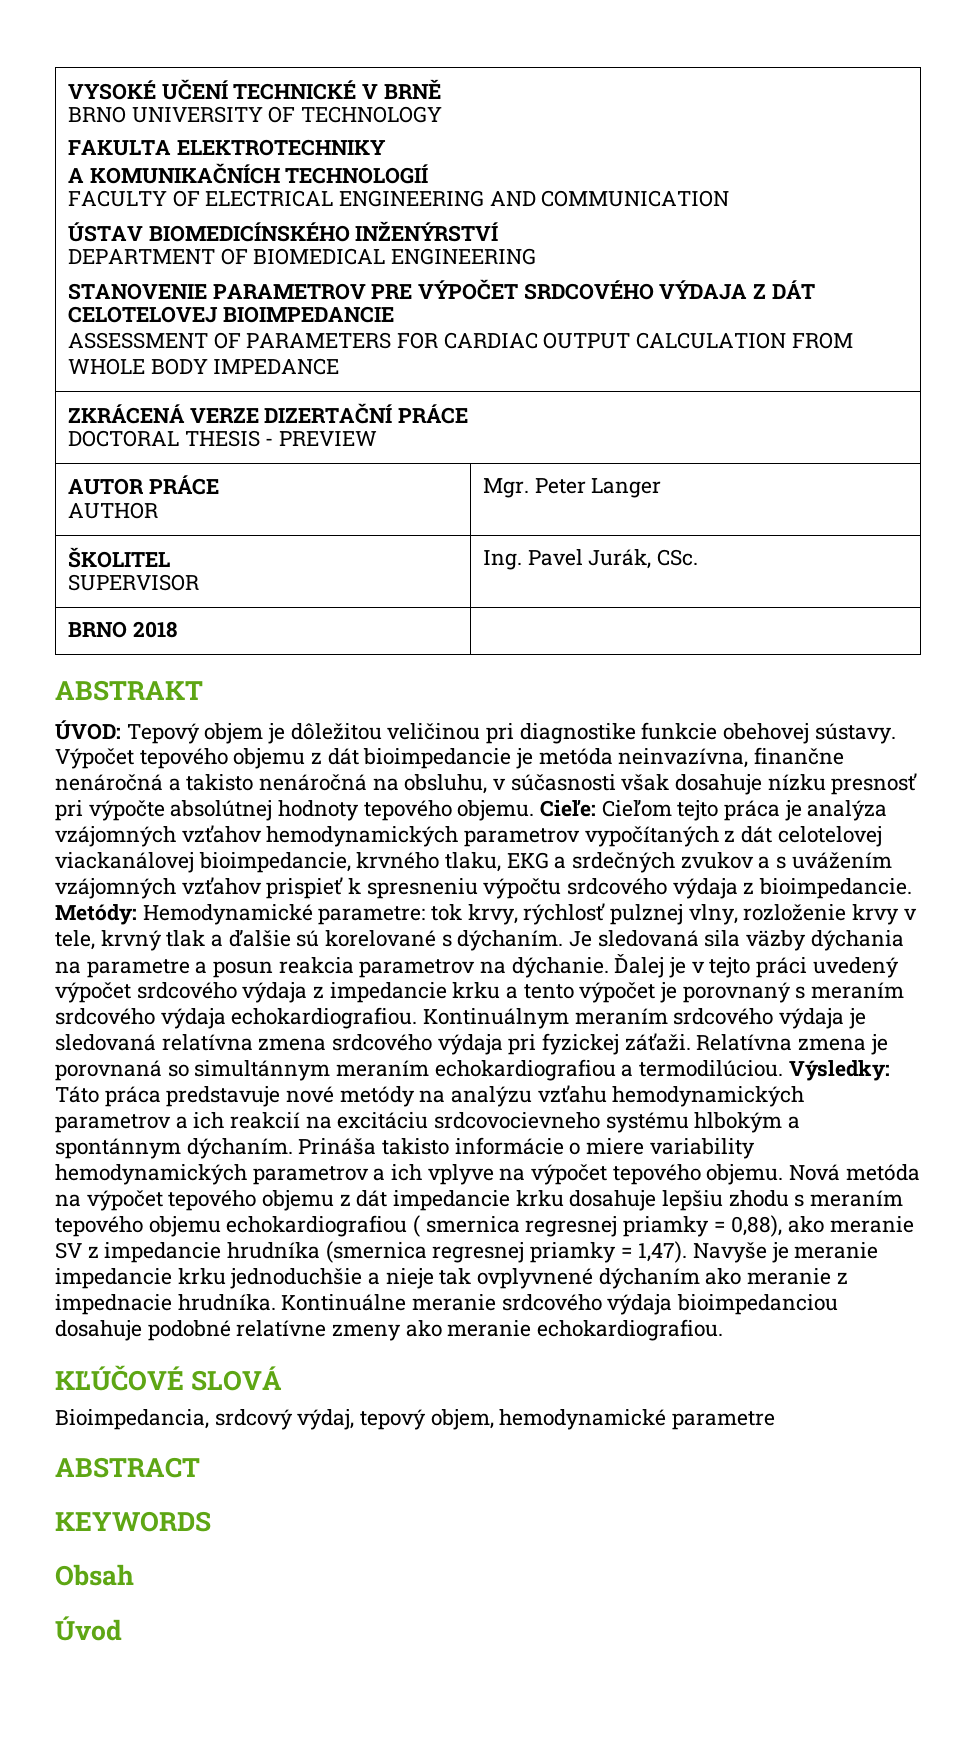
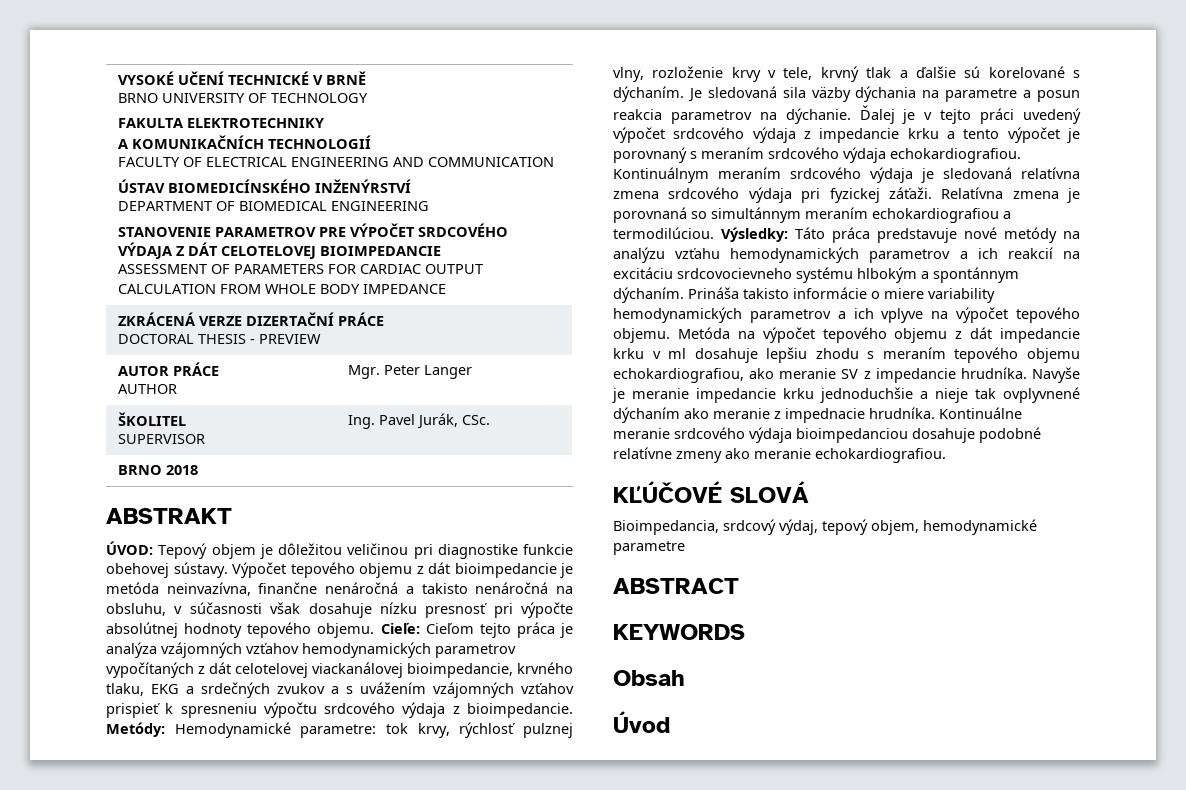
[789,1164,920,1181] Nová metóda -> [677,327,730,339] Metóda
(564, 1198) none -> [652,348,687,359] v ml
[226,1215,783,1237] echokardiografiou ( smernica regresnej priamky = 0,88), -> [613,368,744,383] echokardiografiou,
[227,1241,688,1263] hrudníka (smernica regresnej priamky = 1,47). -> [960,367,1027,379] hrudníka.

